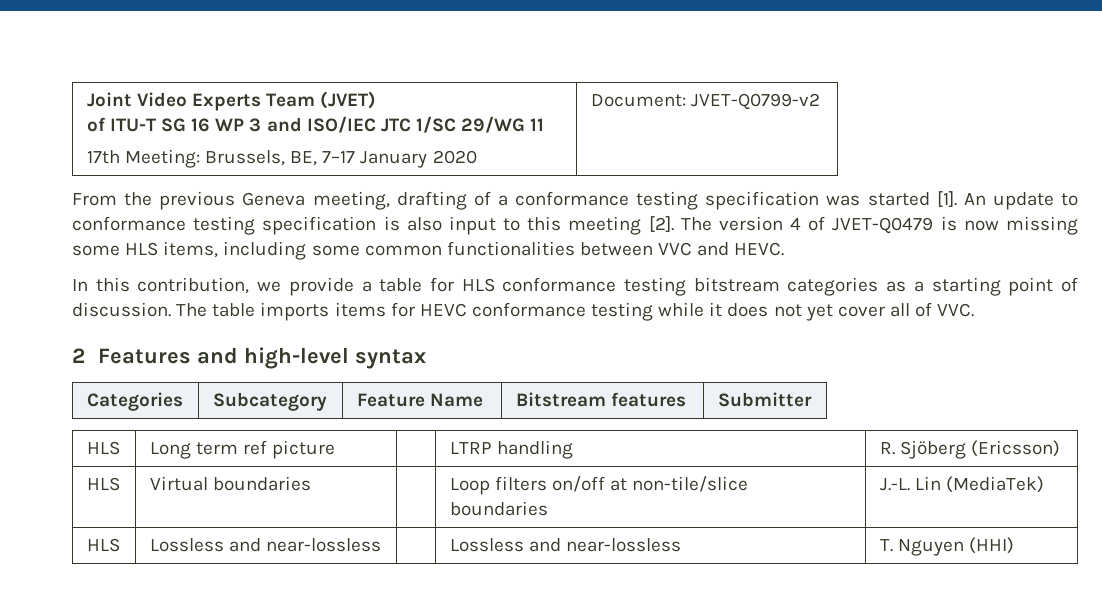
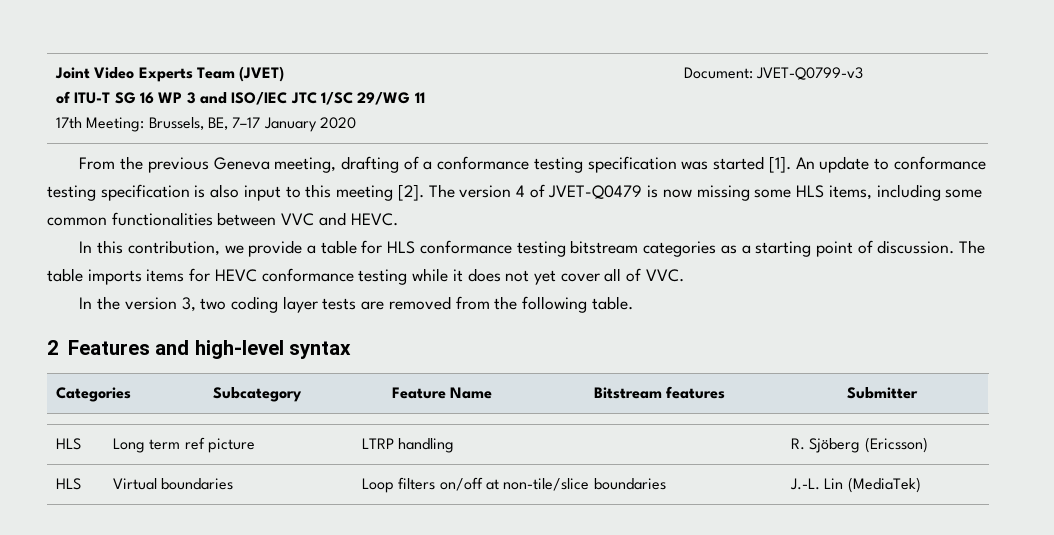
[690,93,820,110] JVET-Q0799-v2 -> [756,67,864,80] JVET-Q0799-v3
(975, 310) none -> [79,296,633,313] // In the version 3, two coding layer tests are removed from the following table.
[86,538,120,552] [149,538,381,552] [449,538,681,552] [879,537,1014,556] // HLS | Lossless and near-lossless | | Lossless and near-lossless | T. Nguyen (HHI) -> (921, 485) none

